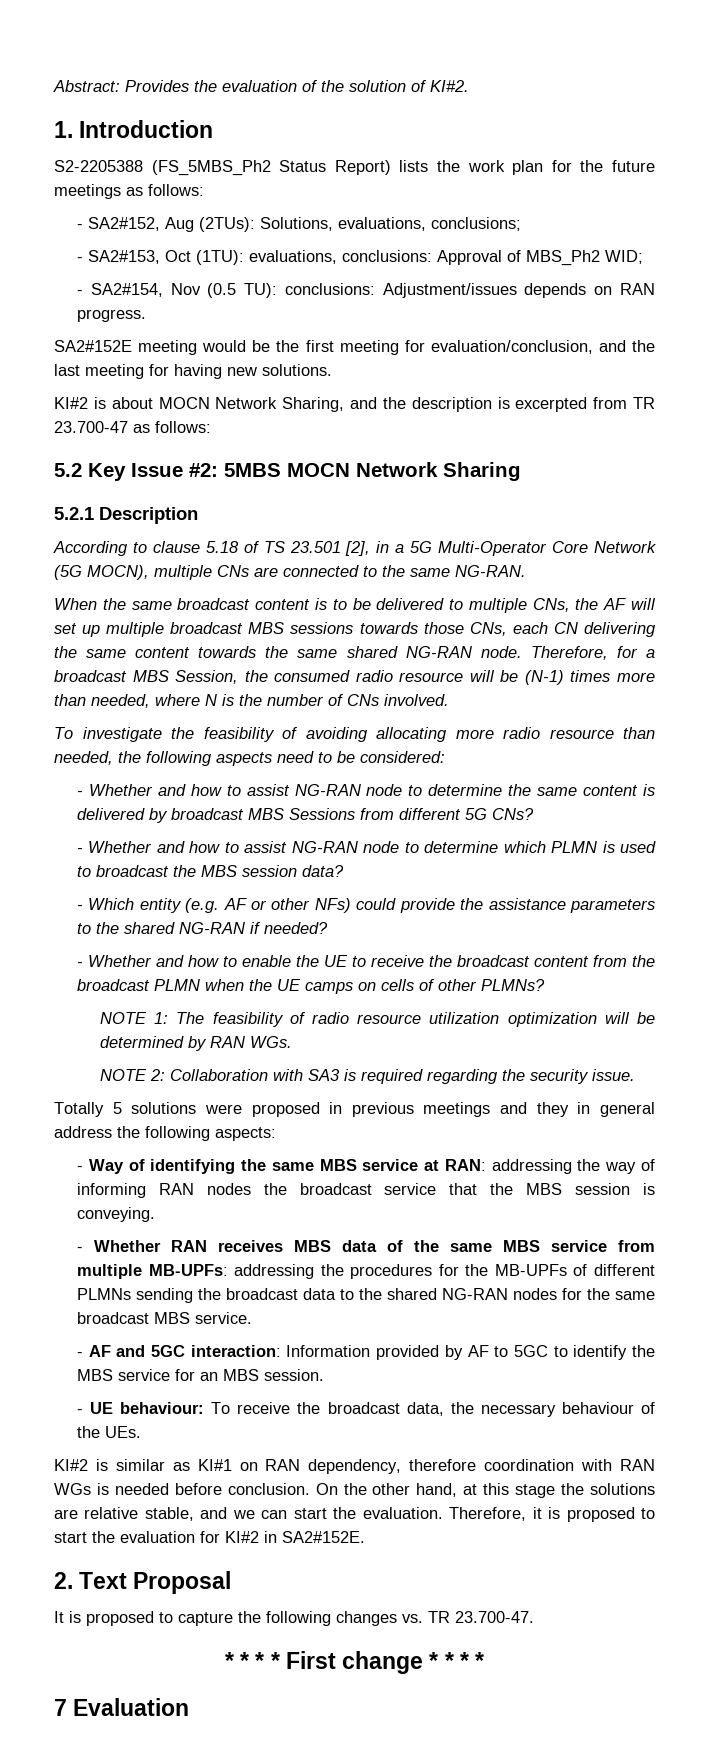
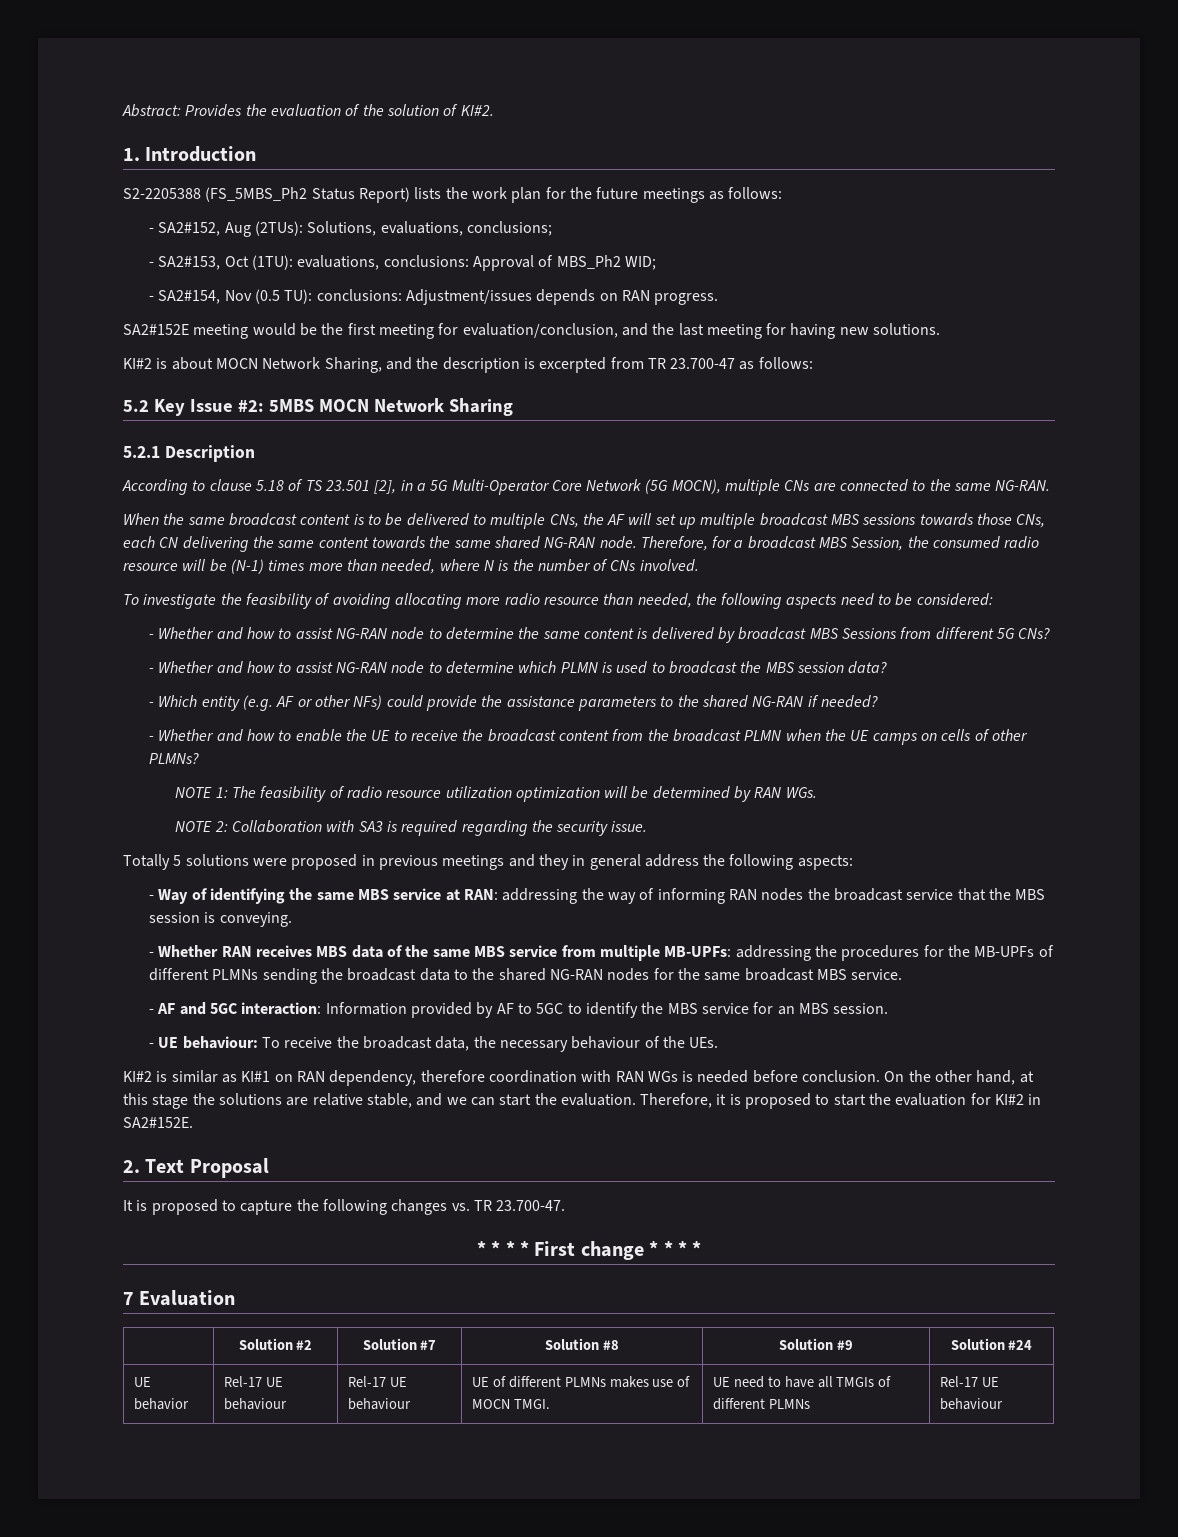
(190, 1707) none -> [238,1338,313,1350] [362,1338,437,1350] [545,1338,619,1350] [779,1338,853,1350] [950,1338,1033,1350] [133,1377,151,1387] [133,1398,189,1410] [223,1376,283,1387] [223,1398,287,1410] [347,1376,407,1387] [347,1398,411,1410] [471,1376,691,1388] [471,1399,550,1409] [712,1376,892,1388] [712,1398,810,1410] [939,1376,999,1387] [939,1398,1003,1410] // | Solution #2 | Solution #7 | Solution #8 | Solution #9 | Solution #24 // UE behavior | Rel-17 UE behaviour | Rel-17 UE behaviour | UE of different PLMNs makes use of MOCN TMGI. | UE need to have all TMGIs of different PLMNs | Rel-17 UE behaviour

